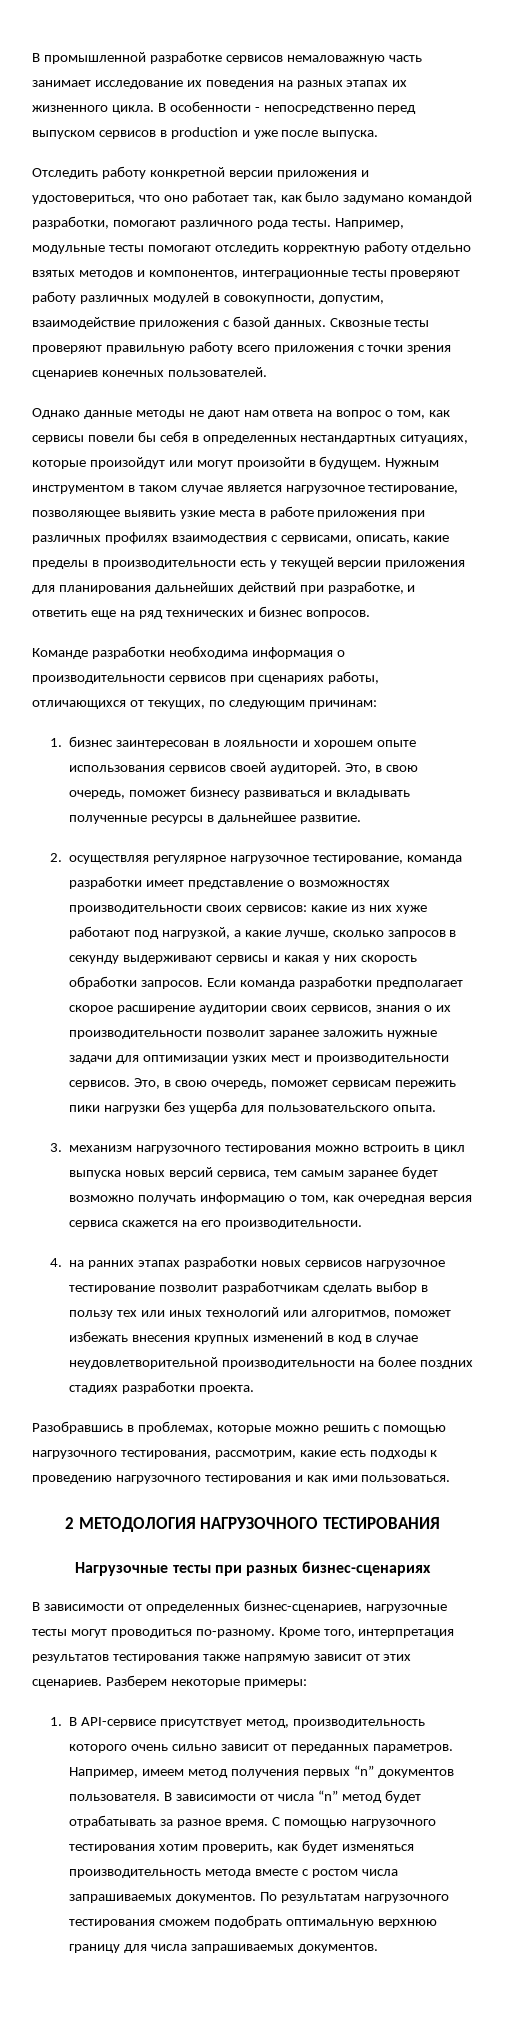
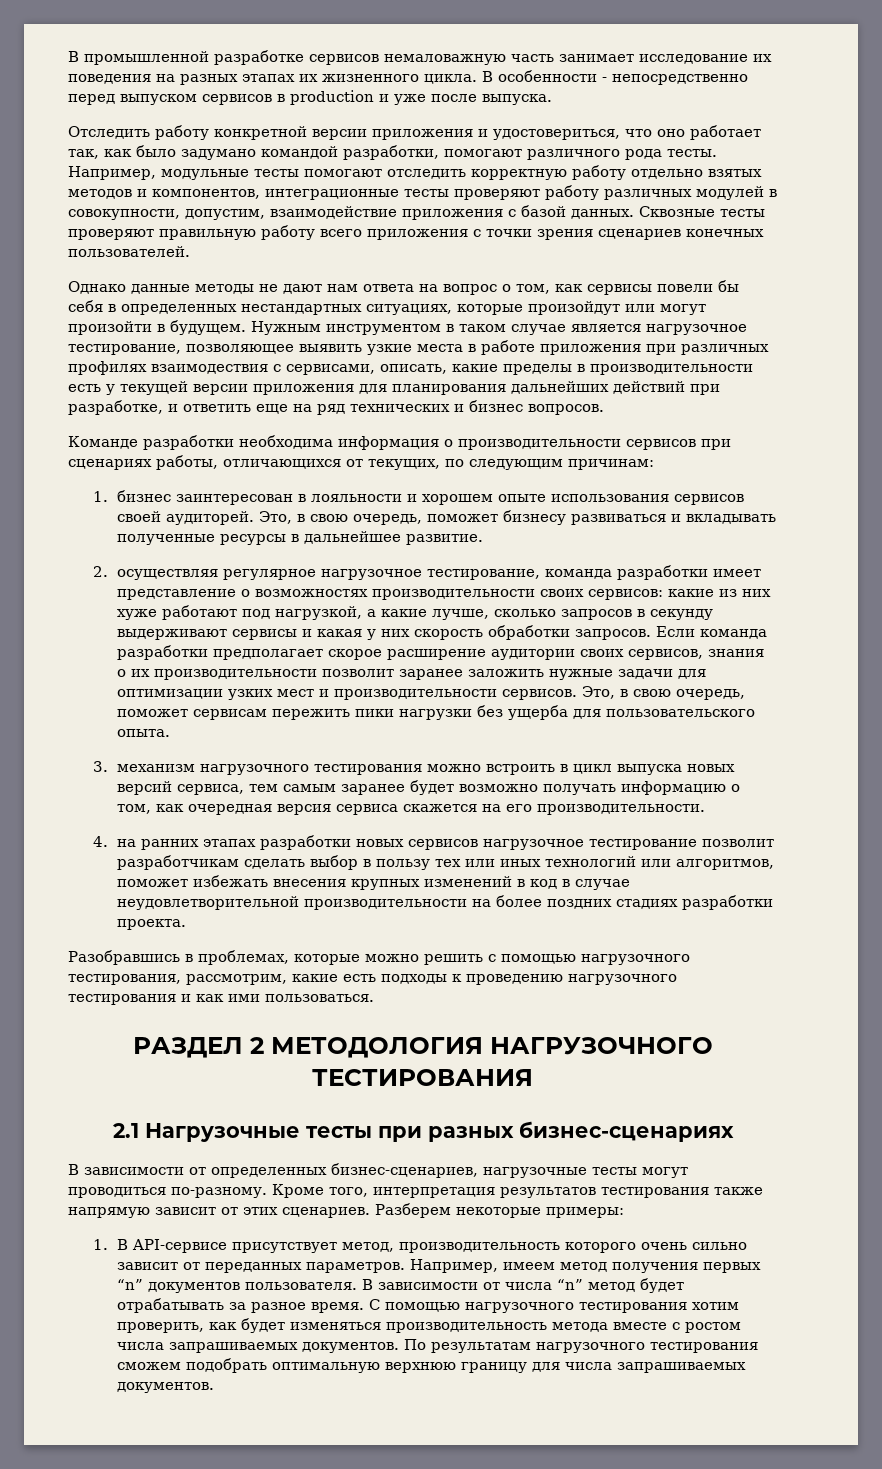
(451, 1478) none -> [132,1037,243,1058] РАЗДЕЛ
(440, 1523) none -> [112,1123,139,1138] 2.1

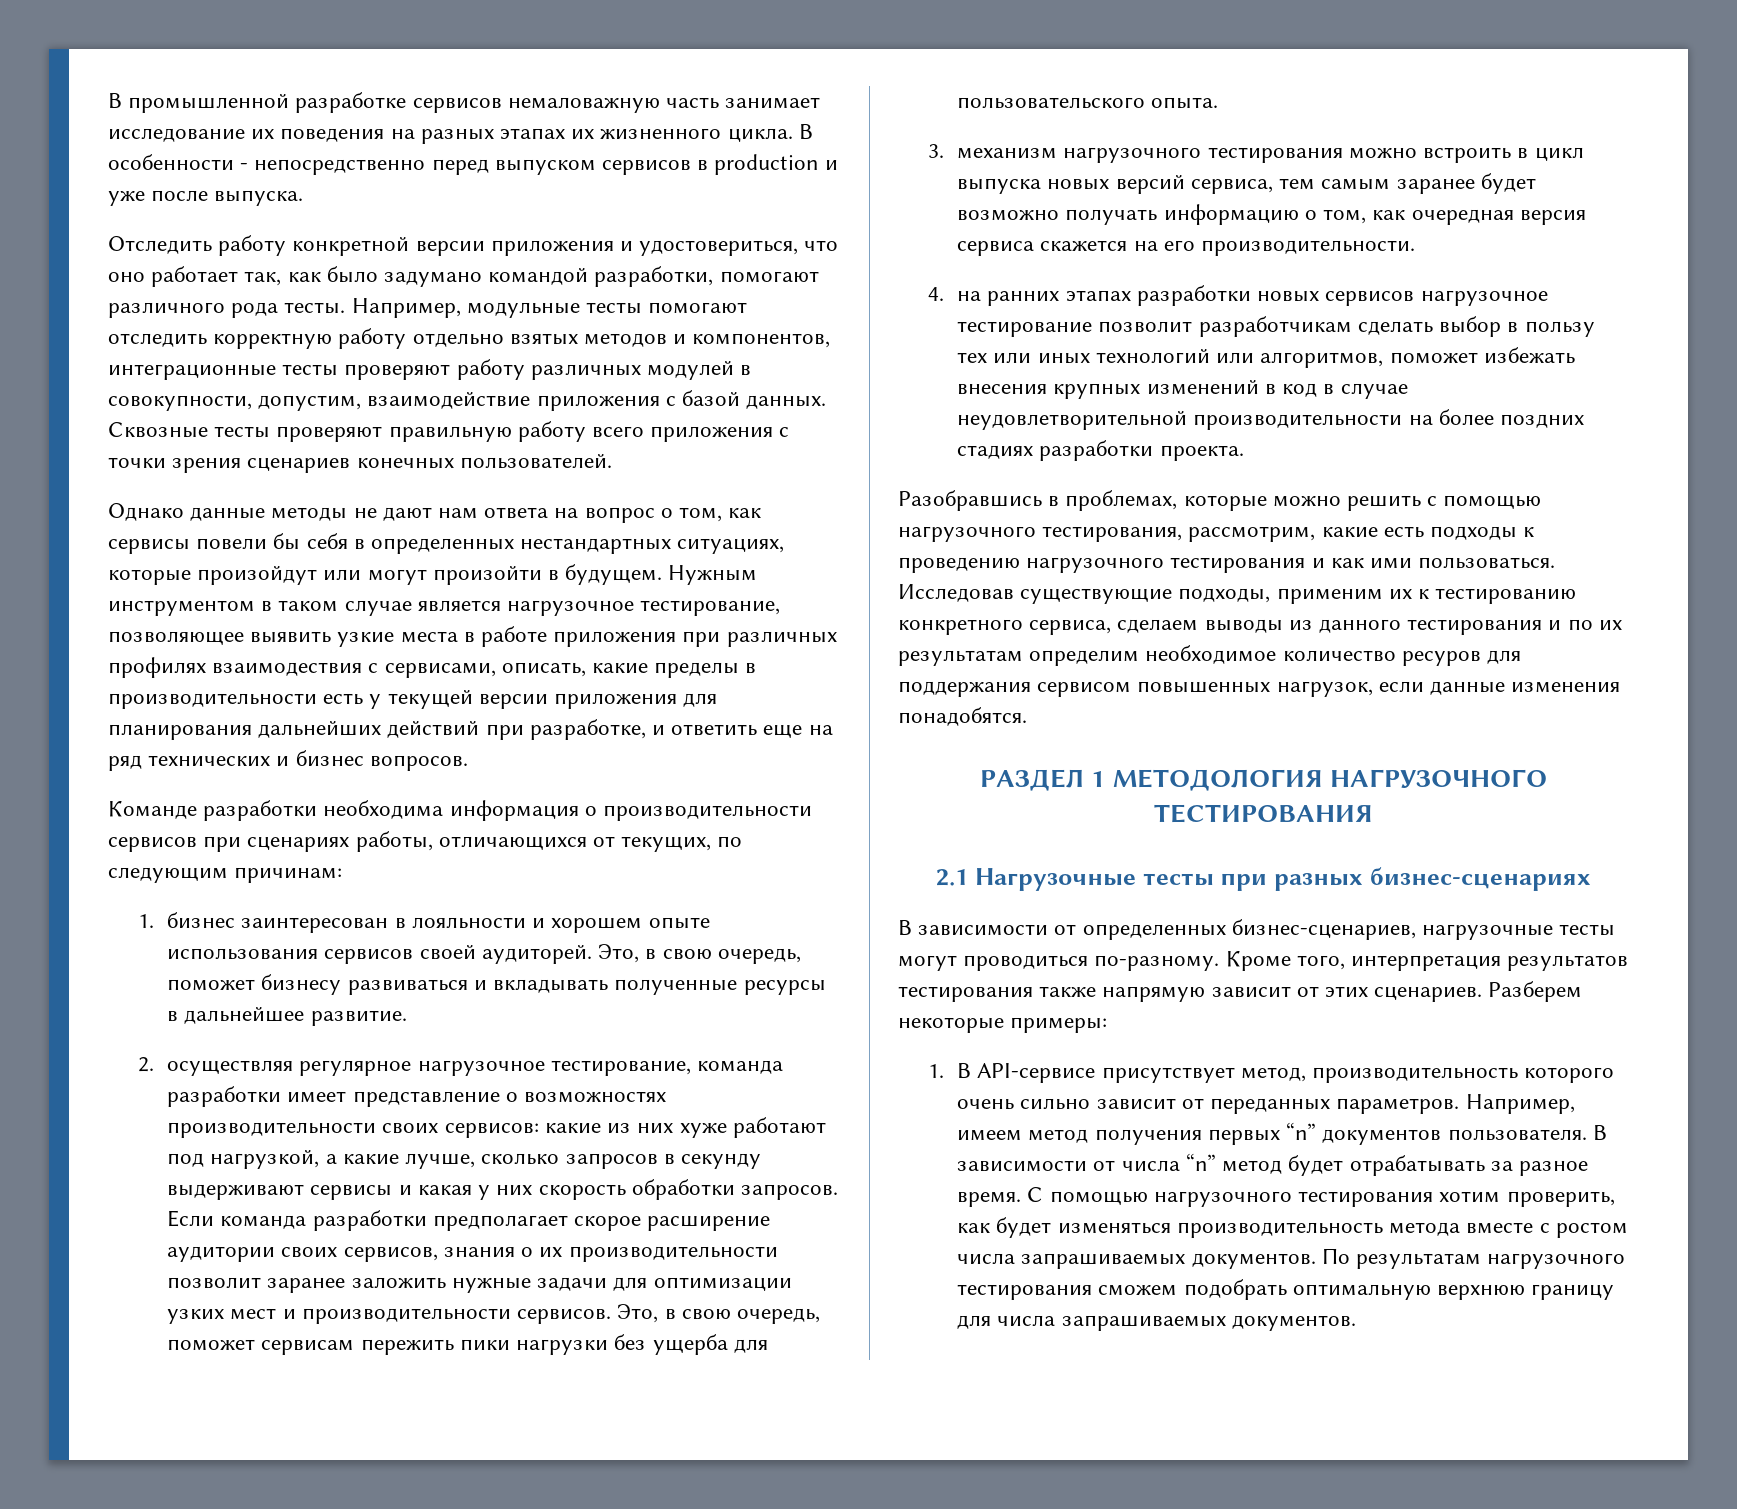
(374, 998) none -> [898,584,1577,604] [898,619,1622,635] [898,645,1522,666] [898,681,1621,697] [898,707,1027,726] Исследовав существующие подходы, применим их к тестированию конкретного сервиса, сделаем выводы из данного тестирования и по их результатам определим необходимое количество ресуров для поддержания сервисом повышенных нагрузок, если данные изменения понадобятся.
[249,1037,264,1054] 2 -> [1091,771,1106,787] 1

